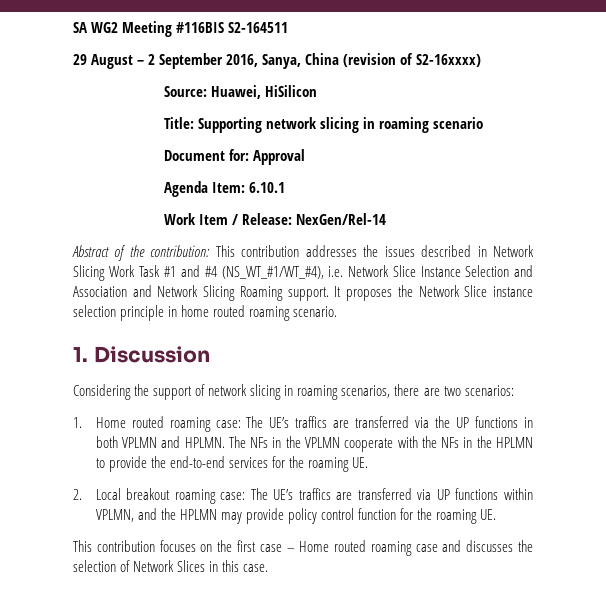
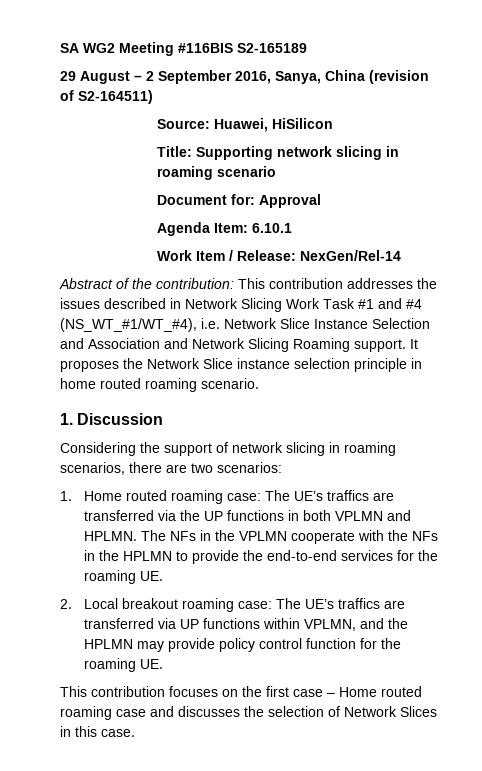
[228,22,289,33] S2-164511 -> [237,43,307,53] S2-165189
[415,54,481,67] S2-16xxxx) -> [78,90,153,104] S2-164511)

